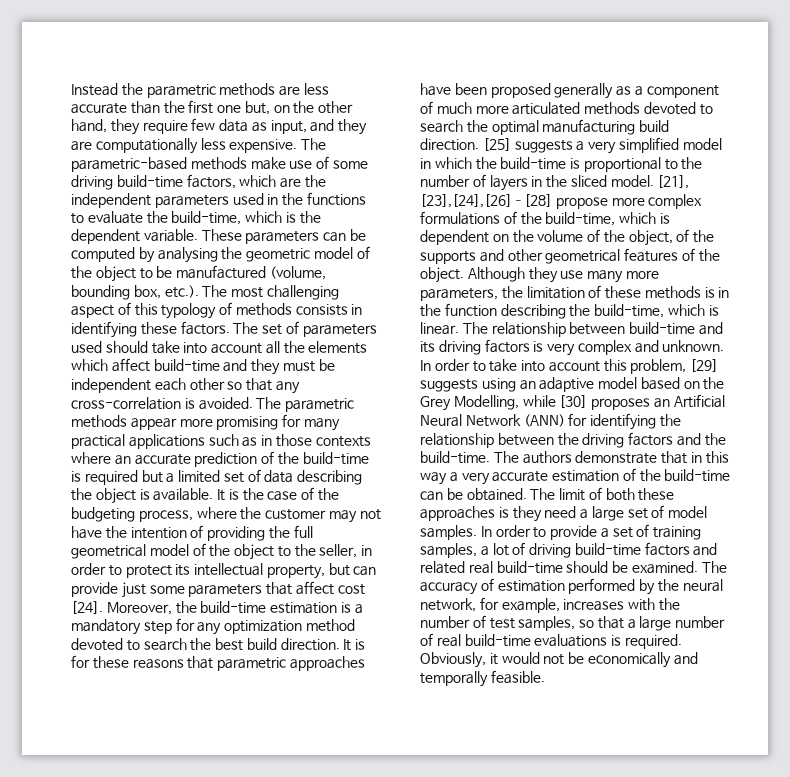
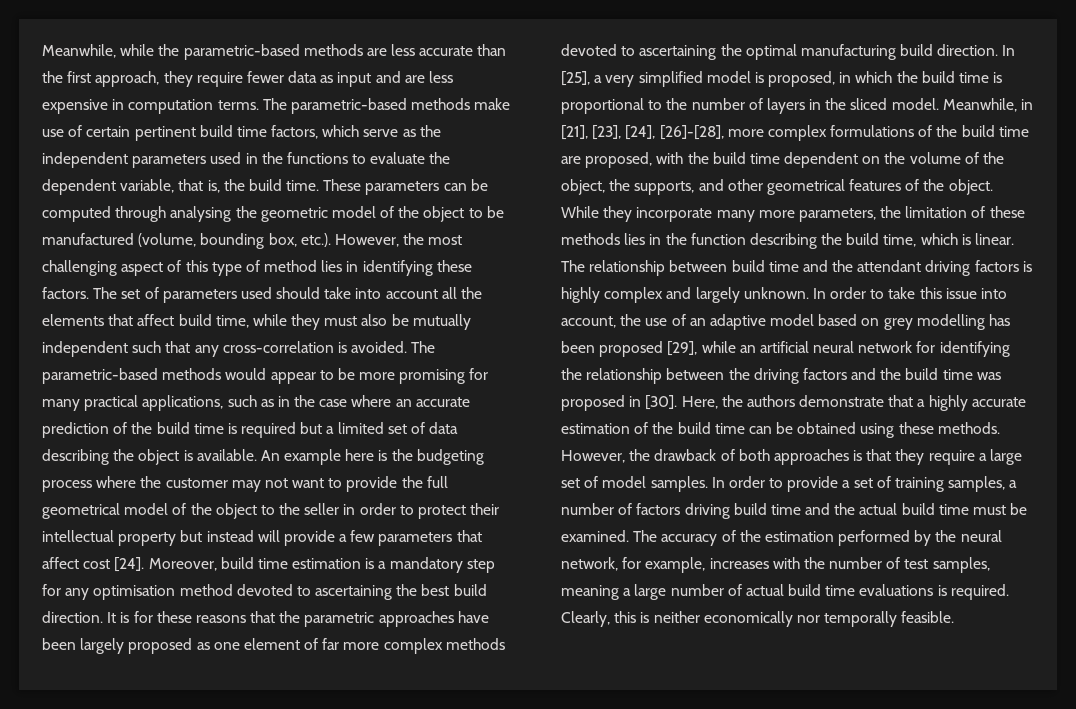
[71,83,216,98] Instead the parametric -> [42,44,300,60] Meanwhile, while the parametric-based
[217,101,354,115] [71,118,216,135] one but, on the other hand, they require few -> [95,71,284,87] approach, they require fewer
[270,119,368,135] [71,138,298,154] input, and they are computationally less expensive. -> [337,71,454,87] [42,99,259,114] input and are less expensive in computation terms.
[332,160,368,169] [71,174,302,190] some driving build-time factors, which are -> [86,125,416,141] certain pertinent build time factors, which serve as
[171,211,321,225] [71,229,198,244] build-time, which is the dependent variable. -> [42,179,320,195] dependent variable, that is, the build time.
[138,247,155,263] by -> [115,206,167,222] through
[202,285,228,297] The -> [334,233,425,247] However, the
[161,302,348,319] typology of methods consists -> [211,260,343,276] type of method lies
[71,358,335,375] [71,378,243,393] which affect build-time and they must be independent each other so -> [108,314,471,330] [42,341,162,357] that affect build time, while they must also be mutually independent such
[285,398,355,412] [71,415,177,430] parametric methods appear -> [42,368,355,384] parametric-based methods would appear to be
[128,434,205,449] applications -> [142,395,224,411] applications,
[275,434,371,447] those contexts -> [294,395,348,407] the case
[302,452,369,465] build-time -> [156,422,224,434] build time
[217,487,340,501] [71,507,193,522] It is the case of the budgeting process, -> [260,449,484,465] [42,480,92,492] An example here is the budgeting process
[71,525,266,541] have the intention of providing -> [292,476,398,492] want to provide
[319,544,358,558] seller, -> [304,503,340,515] seller
[175,563,377,579] [71,582,185,598] its intellectual property, but can provide just some -> [470,503,500,515] [42,530,376,546] their intellectual property but instead will provide a few
[175,601,267,614] the build-time -> [220,557,288,569] build time
[224,620,303,634] optimization -> [93,585,176,600] optimisation
[143,638,187,651] search -> [315,585,393,600] ascertaining
(214, 662) none -> [279,611,301,623] the
[490,83,719,99] [420,101,581,115] proposed generally as a component of much more articulated -> [80,638,443,654] largely proposed as one element of far more complex
[420,120,463,133] search -> [639,45,717,60] ascertaining
[482,138,573,153] [25] suggests -> [1002,45,1016,56] [561,71,590,86] In [25],
(722, 144) none -> [754,71,836,87] is proposed,
[500,157,567,170] build-time -> [921,71,990,83] build time
[657,175,690,189] [420,194,608,209] [21], [23],[24],[26]–[28] propose -> [942,98,1034,112] [561,125,724,140] Meanwhile, in [21], [23], [24], [26]-[28],
[545,212,670,226] build-time, which is -> [961,125,1029,137] [561,152,780,168] build time are proposed, with the build time
[676,229,715,243] [420,251,476,264] of the supports -> [609,179,695,195] the supports,
[467,267,584,283] Although they use -> [561,206,713,222] While they incorporate
[704,287,715,298] is -> [624,233,646,245] lies
[594,304,665,318] build-time, -> [846,233,917,247] build time,
[629,322,723,335] [420,341,435,353] build-time and its -> [731,260,922,272] build time and the attendant
[547,343,576,356] very -> [561,287,600,303] highly
(659, 346) none -> [695,287,740,303] largely
[521,359,719,374] [420,378,516,392] into account this problem, [29] suggests using -> [919,287,1008,299] [561,314,686,328] this issue into account, the use of
[703,377,725,390] [420,394,725,411] [420,414,565,427] the Grey Modelling, while [30] proposes an Artificial Neural Network (ANN) -> [883,314,1011,330] [561,341,913,357] grey modelling has been proposed [29], while an artificial neural network
[420,451,729,464] [420,468,731,485] [420,488,586,501] build-time. The authors demonstrate that in this way a very accurate estimation of the build-time can be obtained. The limit -> [905,368,1001,380] [561,395,1026,411] [561,422,1000,438] [561,449,717,463] build time was proposed in [30]. Here, the authors demonstrate that a highly accurate estimation of the build time can be obtained using these methods. However, the drawback
[638,488,675,501] these -> (770, 455) none
[512,506,577,522] they need -> [866,449,975,465] that they require
[492,542,718,558] [420,561,609,574] lot of driving build-time factors and related real build-time should -> [561,503,1007,519] number of factors driving build time and the actual build time must
(494, 584) none -> [739,530,761,542] the
[579,616,624,629] so that -> [561,585,619,600] meaning
[436,634,682,649] [420,652,698,668] real build-time evaluations is required. Obviously, it would not be economically and -> [745,584,1009,600] [561,611,820,627] actual build time evaluations is required. Clearly, this is neither economically nor

